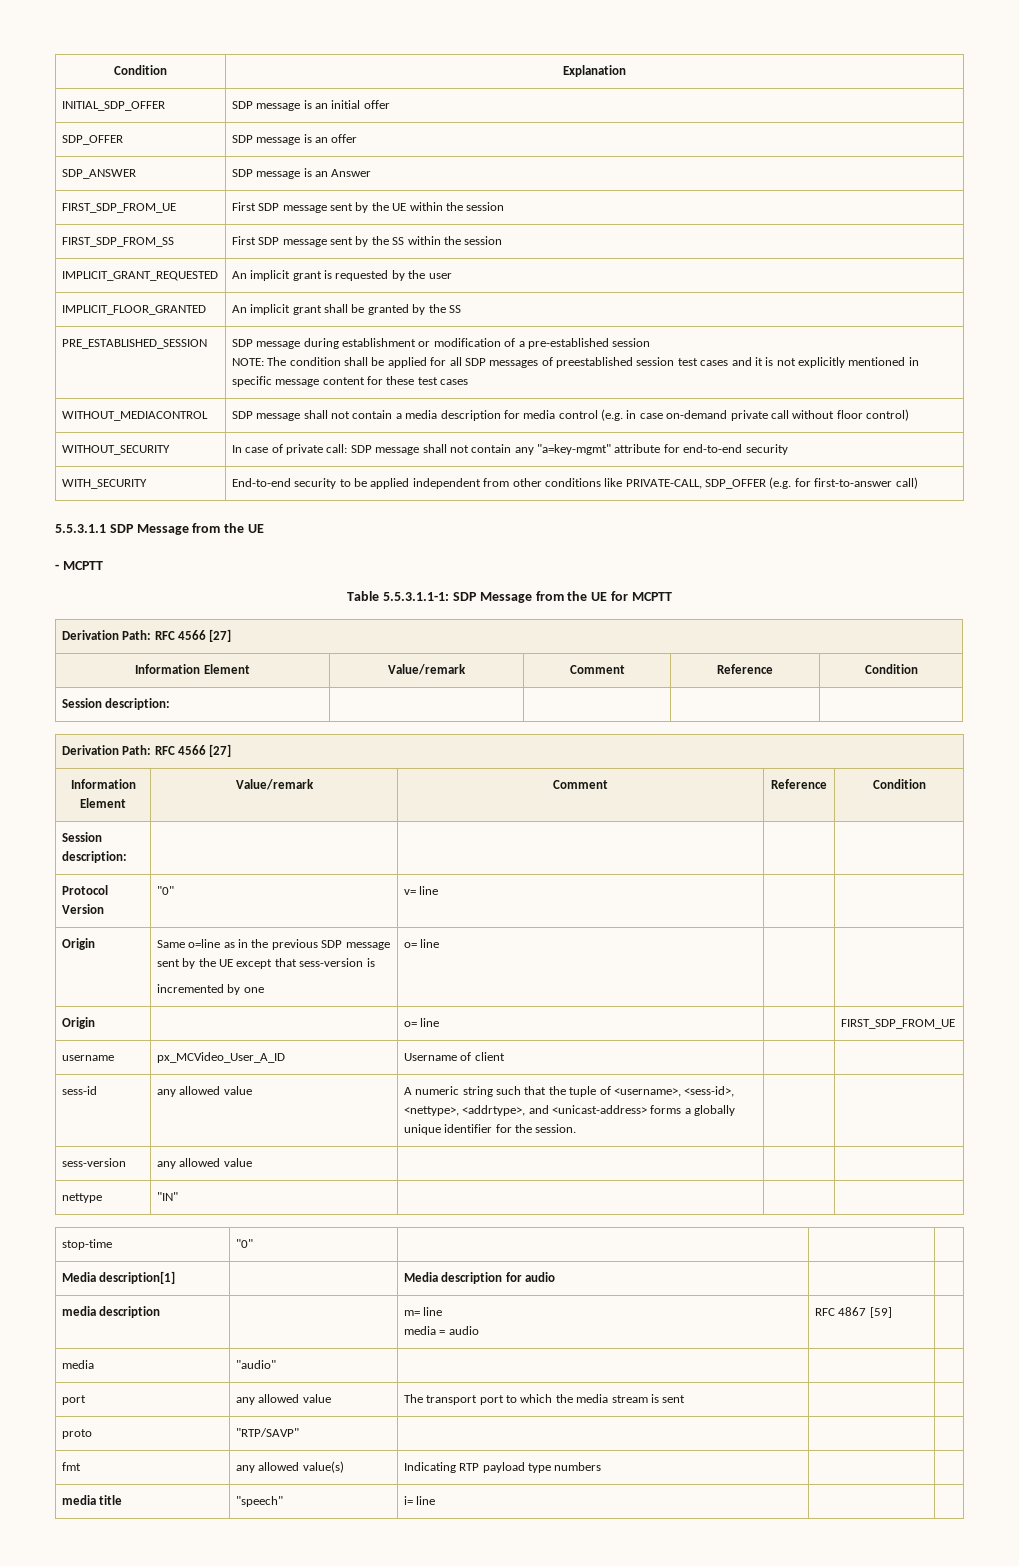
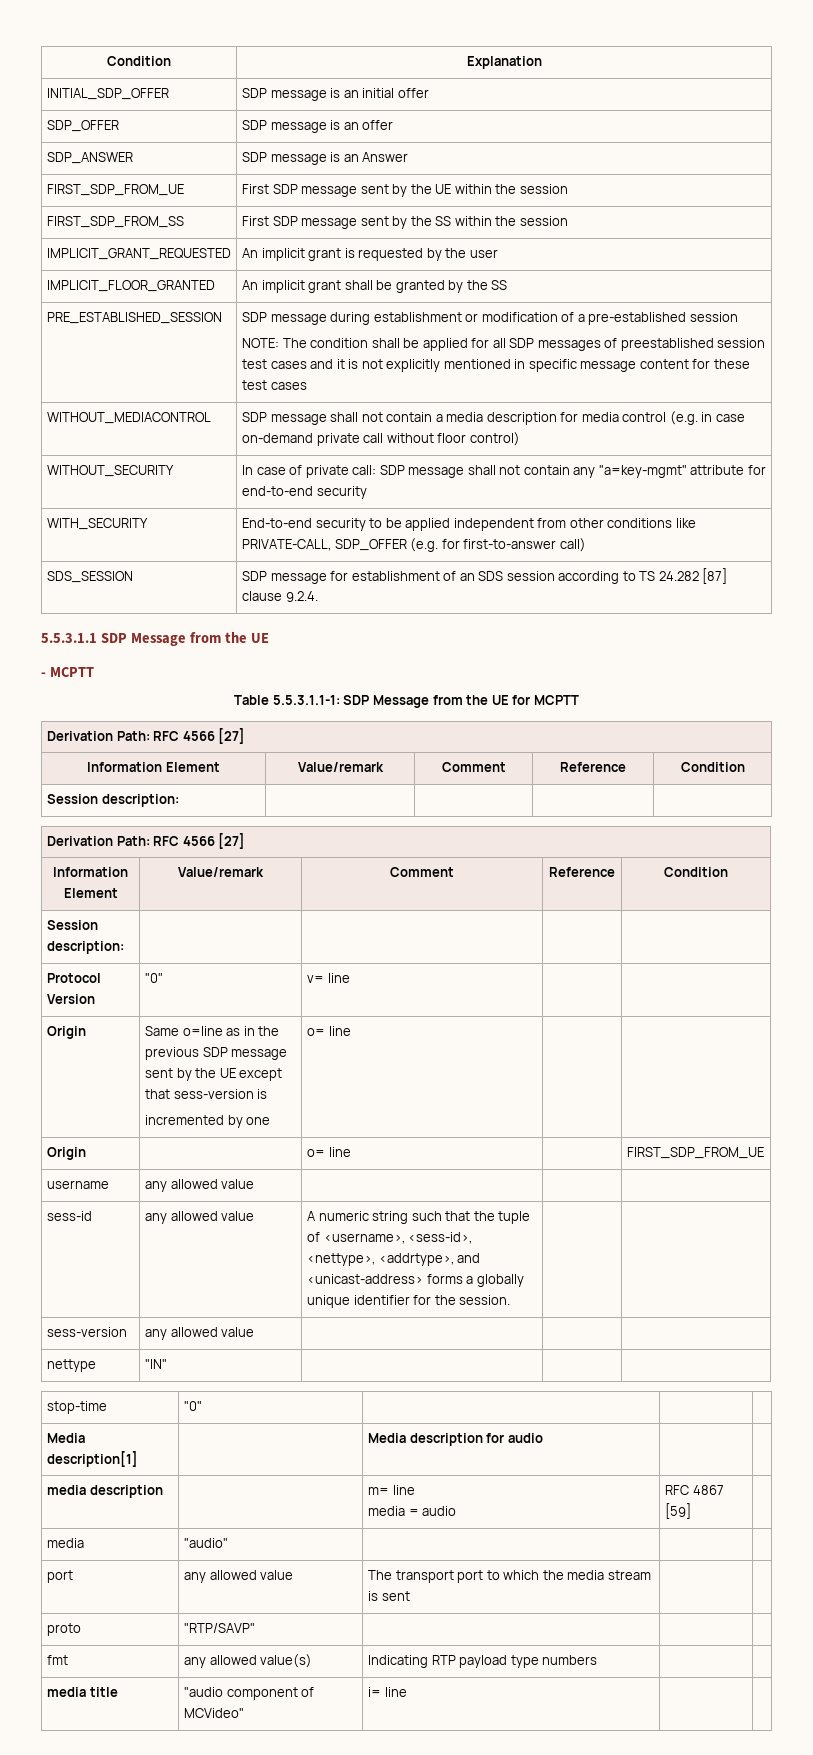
(918, 483) none -> [46,571,133,583] [241,568,728,584] [241,591,318,602] // SDS_SESSION | SDP message for establishment of an SDS session according to TS 24.282 [87] clause 9.2.4.
[156,1052,285,1063] [403,1052,505,1061] px_MCVideo_User_A_ID | Username of client -> [144,1179,255,1192] any allowed value |
[235,1496,283,1507] "speech" -> [183,1687,315,1700] [183,1708,244,1718] "audio component of MCVideo"

